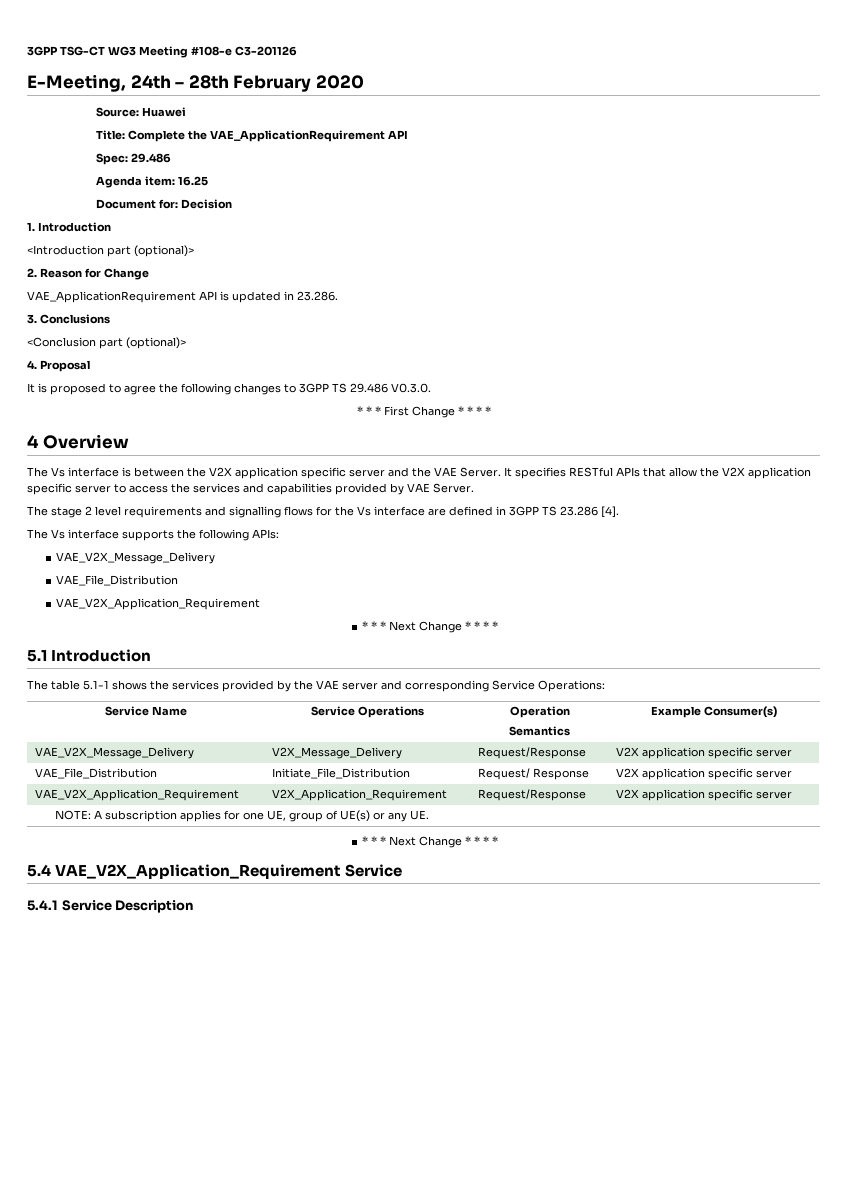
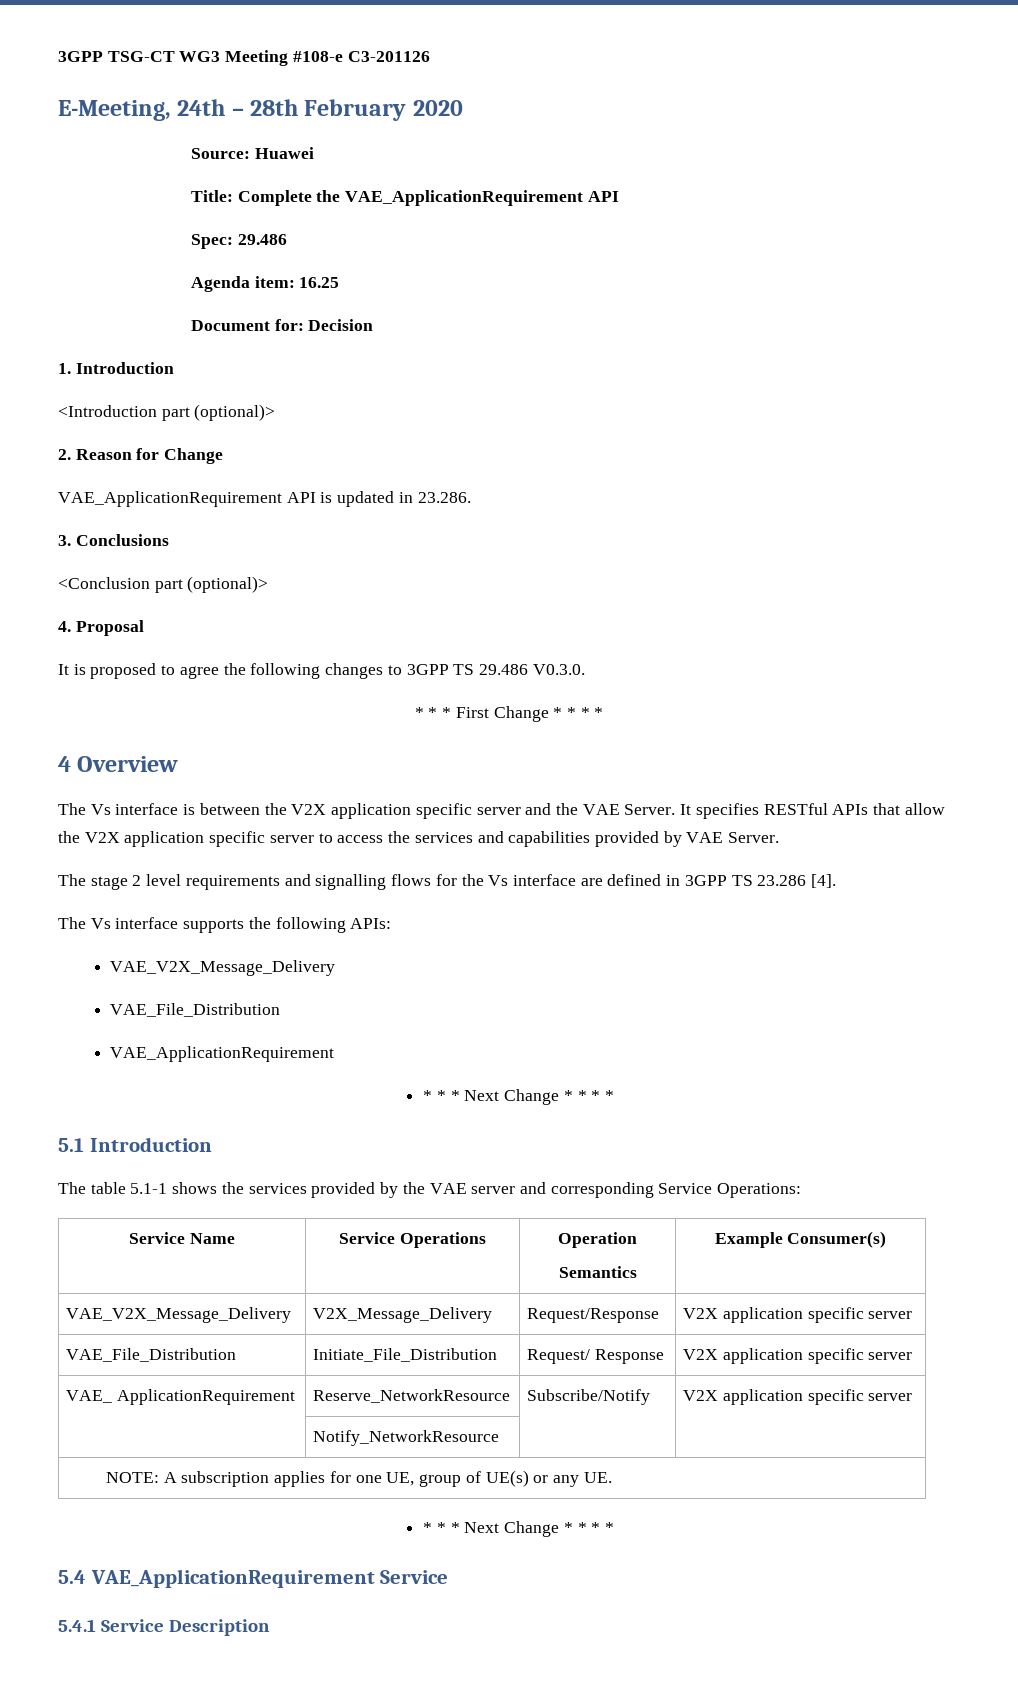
[56,598,261,610] VAE_V2X_Application_Requirement -> [110,1046,335,1062] VAE_ApplicationRequirement
[34,789,239,801] [271,789,447,801] [477,789,586,801] [615,789,792,801] VAE_V2X_Application_Requirement | V2X_Application_Requirement | Request/Response | V2X application specific server -> [66,1389,295,1405] [313,1389,511,1403] [527,1389,651,1405] [683,1389,913,1405] [313,1430,500,1446] VAE_ ApplicationRequirement | Reserve_NetworkResource | Subscribe/Notify | V2X application specific server // | Notify_NetworkResource | |
[55,864,342,879] VAE_V2X_Application_Requirement -> [90,1569,375,1588] VAE_ApplicationRequirement

